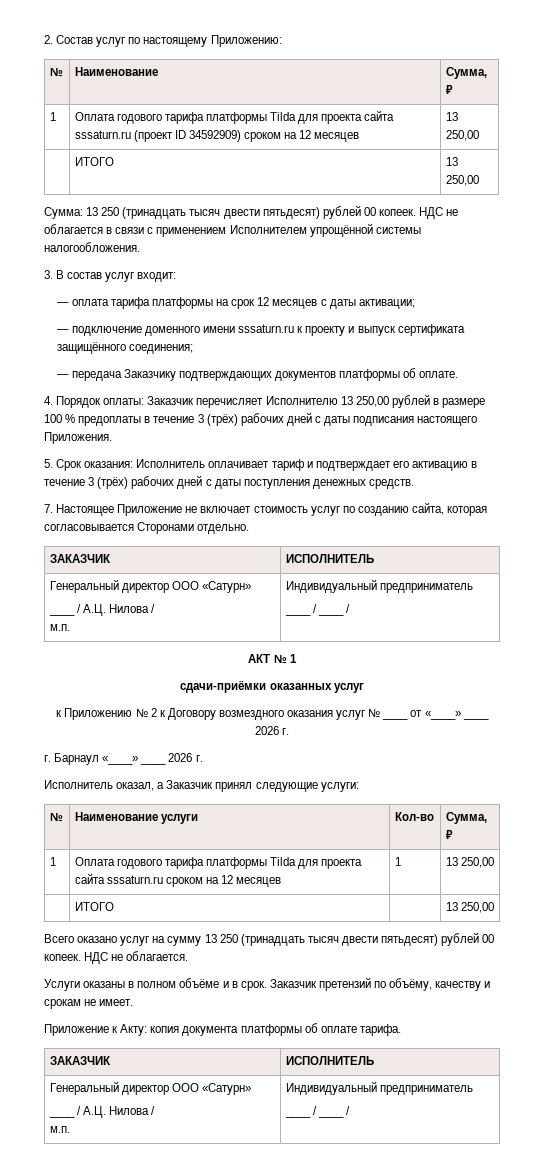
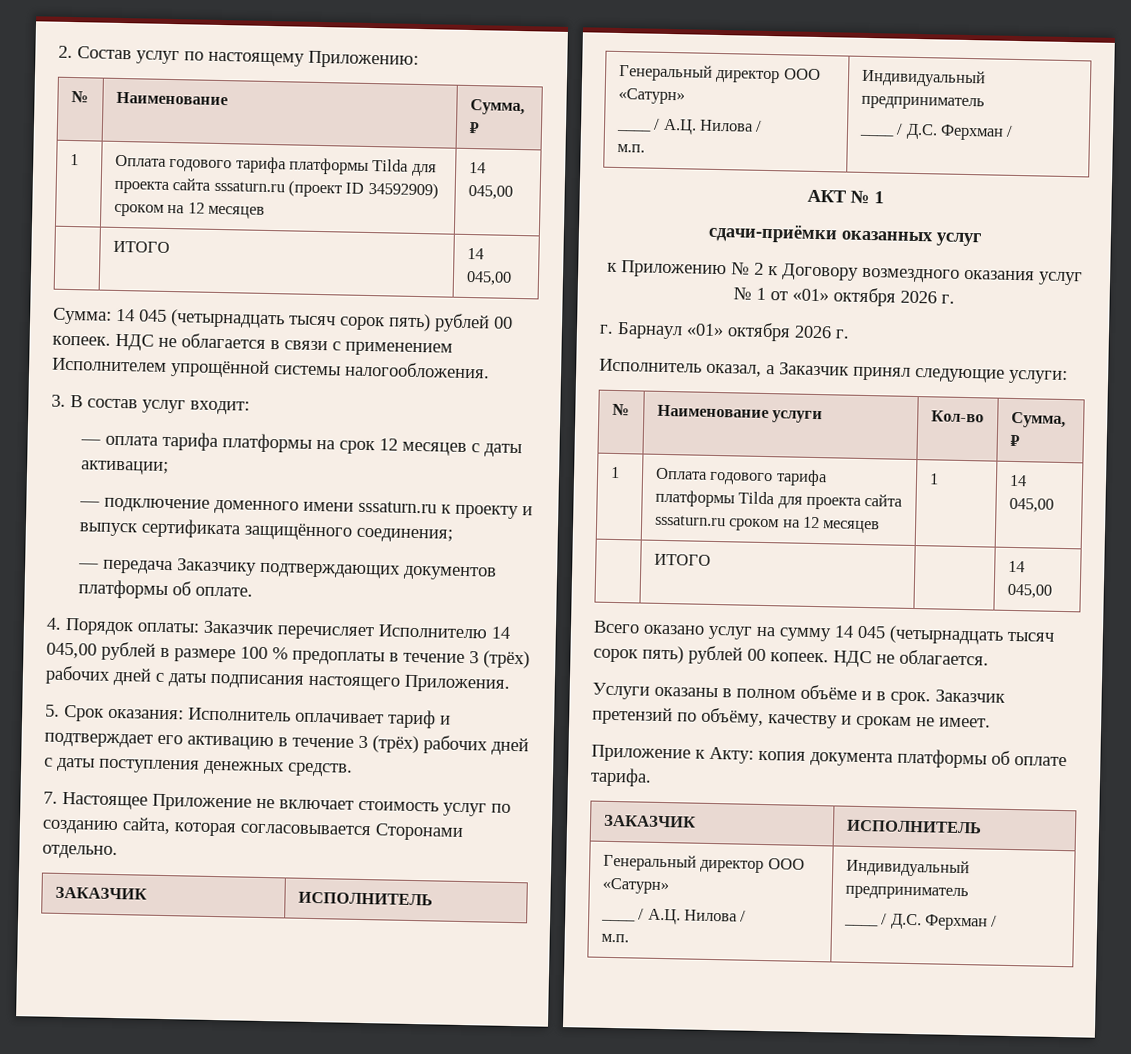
[445,112,458,121] [445,130,479,141] [74,157,114,166] [445,157,458,166] [445,175,479,186] 13 250,00 // | ИТОГО | 13 250,00 -> [468,161,486,174] [467,184,513,200] [112,240,170,253] [466,247,484,260] [465,270,512,286] 14 045,00 // | ИТОГО | 14 045,00
[86,207,320,219] 13 250 (тринадцать тысяч двести пятьдесят) -> [116,308,431,332] 14 045 (четырнадцать тысяч сорок пять)
[340,396,389,407] 13 250,00 -> [491,626,510,639] [46,642,97,659] 14 045,00
[317,613,344,616] ____ -> [905,123,1004,141] Д.С. Ферхман
[382,717,409,720] [410,710,489,720] ____ от «____» ____ -> [755,287,896,307] 1 от «01» октября
[102,756,167,765] «____» ____ -> [686,322,791,342] «01» октября
[445,857,494,868] 13 250,00 -> [1008,474,1027,487] [1008,497,1054,513] 14 045,00
[445,902,494,913] 13 250,00 -> [1007,560,1025,573] [1006,583,1052,599] 14 045,00
[204,934,439,946] 13 250 (тринадцать тысяч двести пятьдесят) -> [834,625,1054,645] [593,645,684,664] 14 045 (четырнадцать тысяч сорок пять)
[317,1115,344,1118] ____ -> [890,913,988,931] Д.С. Ферхман

